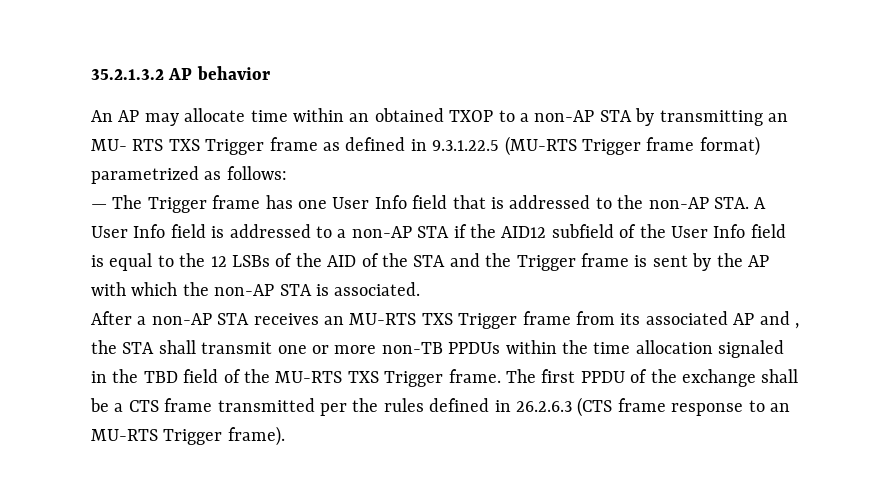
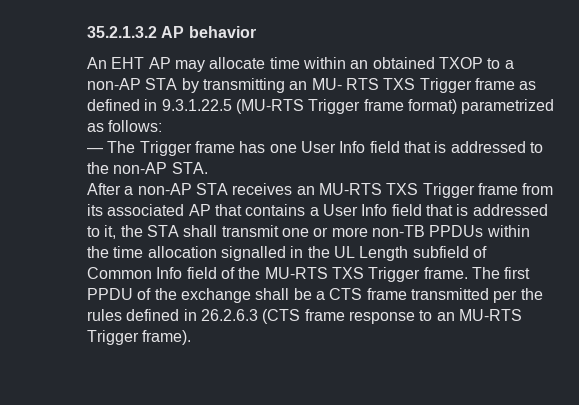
(113, 116) none -> [111,57,145,69] EHT
[754,197,767,209] [91,224,786,238] [91,253,769,271] [91,282,421,296] A User Info field is addressed to a non-AP STA if the AID12 subfield of the User Info field is equal to the 12 LSBs of the AID of the STA and the Trigger frame is sent by the AP with which the non-AP STA is associated. -> (208, 168) none
[759,311,799,329] and , -> [214,204,548,216] [87,225,117,239] that contains a User Info field that is addressed to it,
[718,340,785,358] signaled -> [220,246,286,261] signalled
[143,371,178,383] TBD -> [333,246,487,261] [87,267,183,279] UL Length subfield of Common Info

